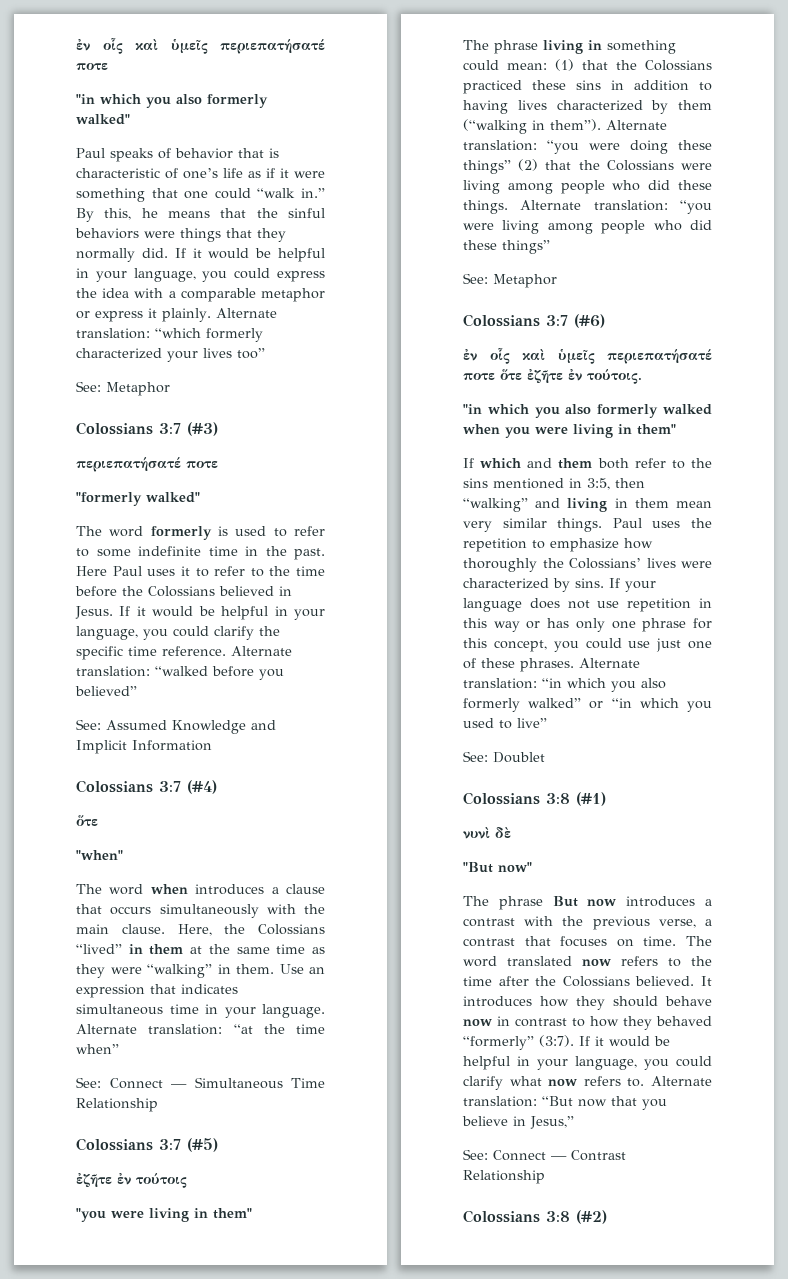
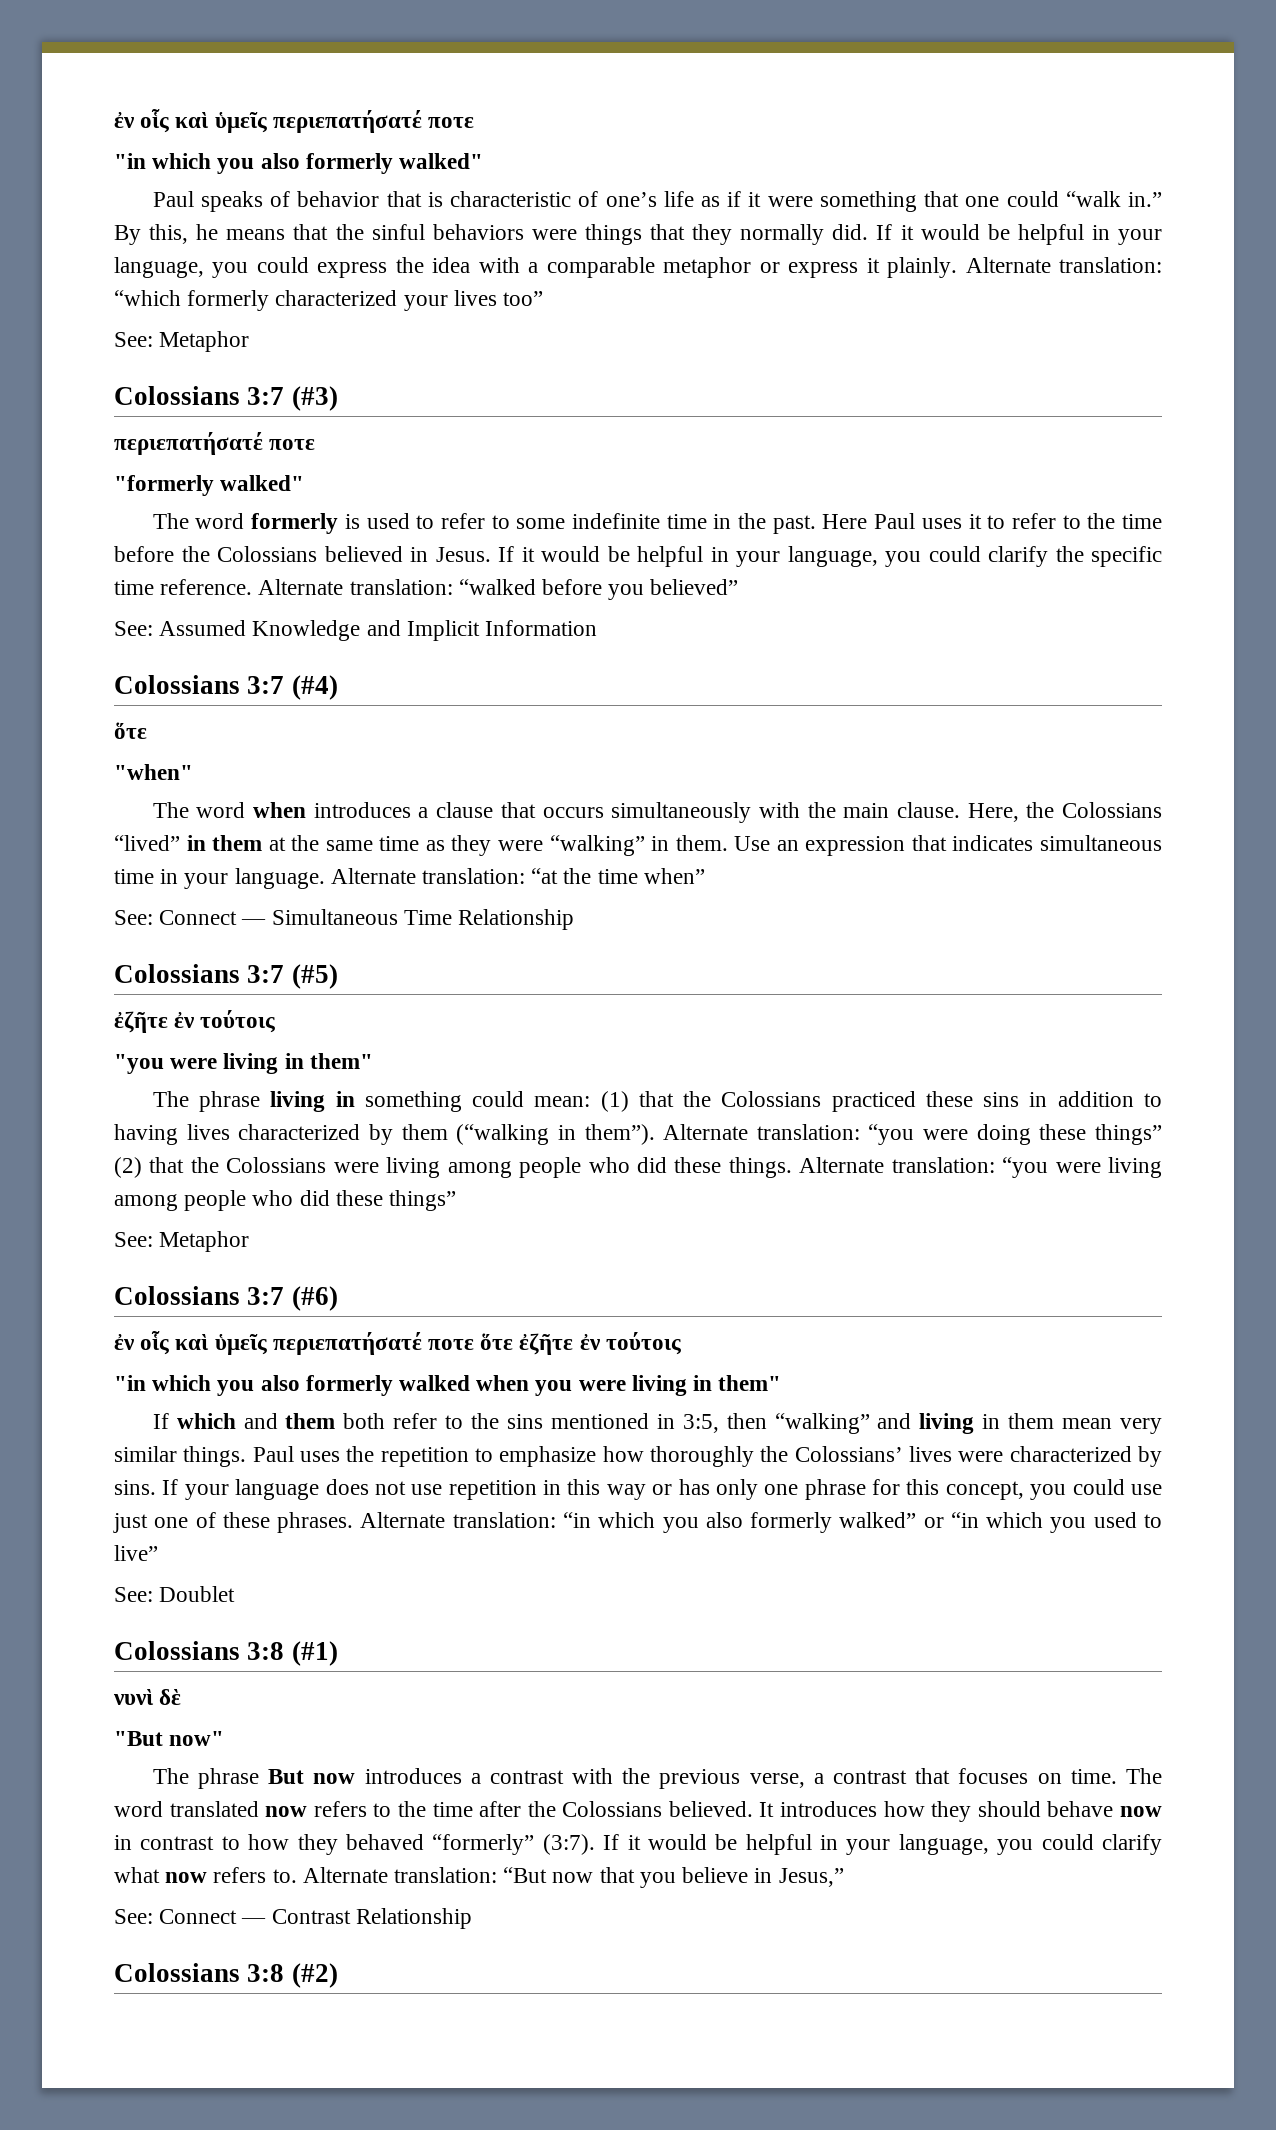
[587,369,642,384] τούτοις. -> [605,1332,681,1355] τούτοις

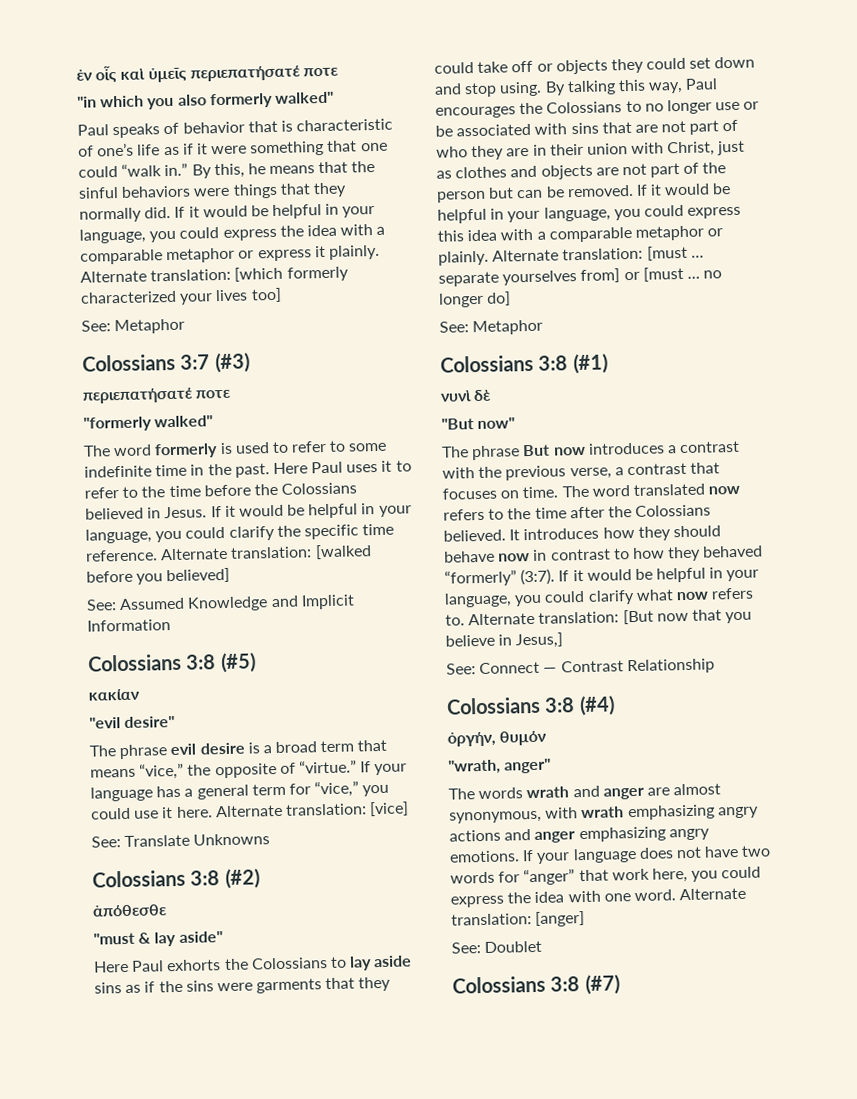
[114,290,181,306] “which -> [234,266,284,282] [which
[503,291,544,306] too” -> [250,287,282,303] too]
[458,579,536,595] “walked -> [314,544,372,560] [walked
[650,579,739,595] believed” -> [166,567,231,584] believed]
[247,675,338,700] [114,722,147,739] [114,764,193,780] [152,802,1162,823] [114,835,1162,856] [114,868,705,889] [114,909,575,930] [114,964,338,989] [114,1010,276,1033] [114,1053,373,1074] [152,1091,1162,1112] [114,1124,1162,1145] [114,1157,1162,1178] [114,1190,457,1211] [114,1231,250,1252] [114,1286,338,1311] [114,1331,681,1355] [114,1375,782,1396] [152,1413,1163,1434] [114,1446,1162,1467] [114,1479,1162,1500] [113,1512,1163,1533] [114,1545,158,1561] [114,1586,236,1602] 3:7 (#4) // ὅτε // "when" // The word when introduces a clause that occurs simultaneously with the main clause. Here, the Colossians “lived” in them at the same time as they were “walking” in them. Use an expression that indicates simultaneous time in your language. Alternate translation: “at the time when” // See: Connect — Simultaneous Time Relationship // Colossians 3:7 (#5) // ἐζῆτε ἐν τούτοις // "you were living in them" // The phrase living in something could mean: (1) that the Colossians practiced these sins in addition to having lives characterized by them (“walking in them”). Alternate translation: “you were doing these things” (2) that the Colossians were living among people who did these things. Alternate translation: “you were living among people who did these things” // See: Metaphor // Colossians 3:7 (#6) // ἐν οἷς καὶ ὑμεῖς περιεπατήσατέ ποτε ὅτε ἐζῆτε ἐν τούτοις // "in which you also formerly walked when you were living in them" // If which and them both refer to the sins mentioned in 3:5, then “walking” and living in them mean very similar things. Paul uses the repetition to emphasize how thoroughly the Colossians’ lives were characterized by sins. If your language does not use repetition in this way or has only one phrase for this concept, you could use just one of these phrases. Alternate translation: “in which you also formerly walked” or “in which you used to live” // See: Doublet -> [186,652,256,674] [88,688,140,701] [89,715,176,729] [89,739,388,760] [90,759,408,780] [90,780,390,802] [91,801,410,820] [91,833,271,848] [92,868,260,890] [92,904,168,917] [93,931,223,947] [93,955,413,973] [94,976,392,994] [434,56,756,75] [434,78,719,98] [435,99,760,119] [435,119,739,137] [436,140,746,161] [436,162,727,180] [437,183,732,203] [437,204,742,224] [437,225,724,243] [438,245,704,266] [438,266,723,287] [439,291,512,308] [439,319,544,336] 3:8 (#5) // κακίαν // "evil desire" // The phrase evil desire is a broad term that means “vice,” the opposite of “virtue.” If your language has a general term for “vice,” you could use it here. Alternate translation: [vice] // See: Translate Unknowns // Colossians 3:8 (#2) // ἀπόθεσθε // "must & lay aside" // Here Paul exhorts the Colossians to lay aside sins as if the sins were garments that they could take off or objects they could set down and stop using. By talking this way, Paul encourages the Colossians to no longer use or be associated with sins that are not part of who they are in their union with Christ, just as clothes and objects are not part of the person but can be removed. If it would be helpful in your language, you could express this idea with a comparable metaphor or plainly. Alternate translation: [must … separate yourselves from] or [must … no longer do] // See: Metaphor
[503,1867,548,1883] “But -> [622,609,654,625] [But
[778,1868,844,1887] Jesus,” -> [515,632,564,649] Jesus,]
[291,1963,338,1988] (#2) -> [578,695,615,717] [447,730,548,747] [448,758,552,775] [448,783,722,800] [449,804,759,824] [449,826,710,843] [449,845,772,864] [450,866,762,886] [450,887,747,908] [451,911,586,927] [451,940,543,954] [452,974,620,996] (#4) // ὀργήν, θυμόν // "wrath, anger" // The words wrath and anger are almost synonymous, with wrath emphasizing angry actions and anger emphasizing angry emotions. If your language does not have two words for “anger” that work here, you could express the idea with one word. Alternate translation: [anger] // See: Doublet // Colossians 3:8 (#7)

